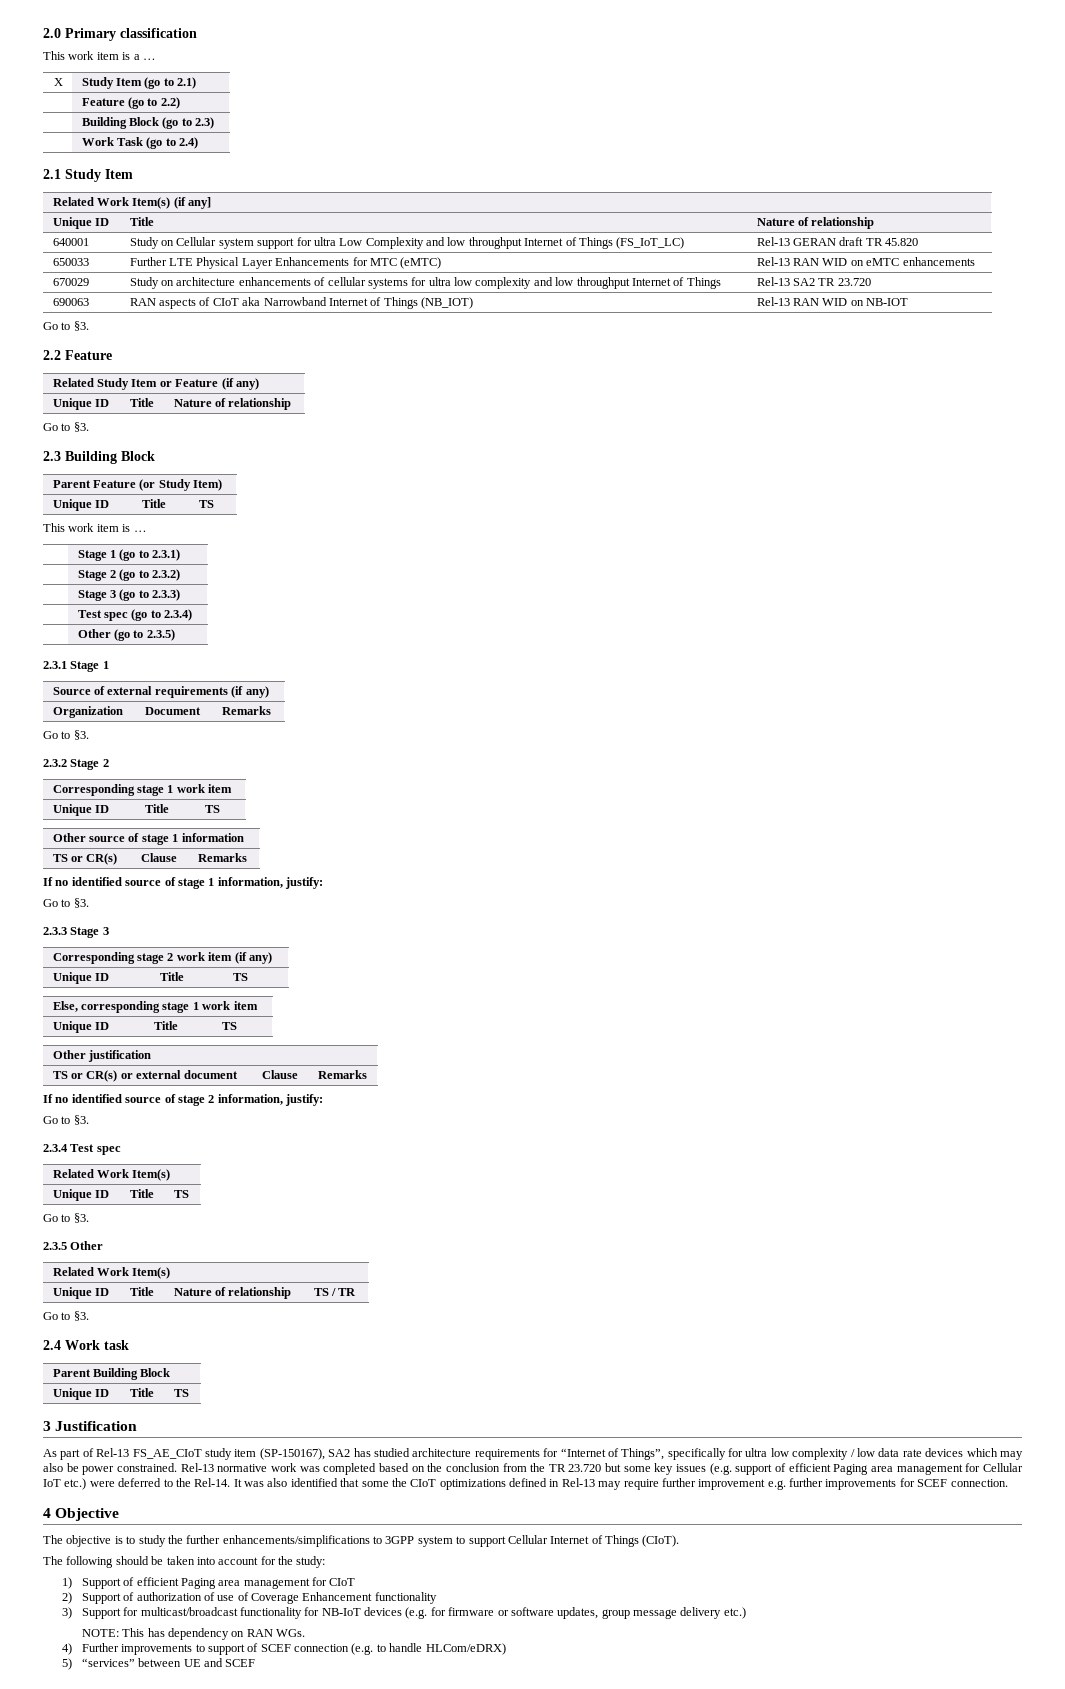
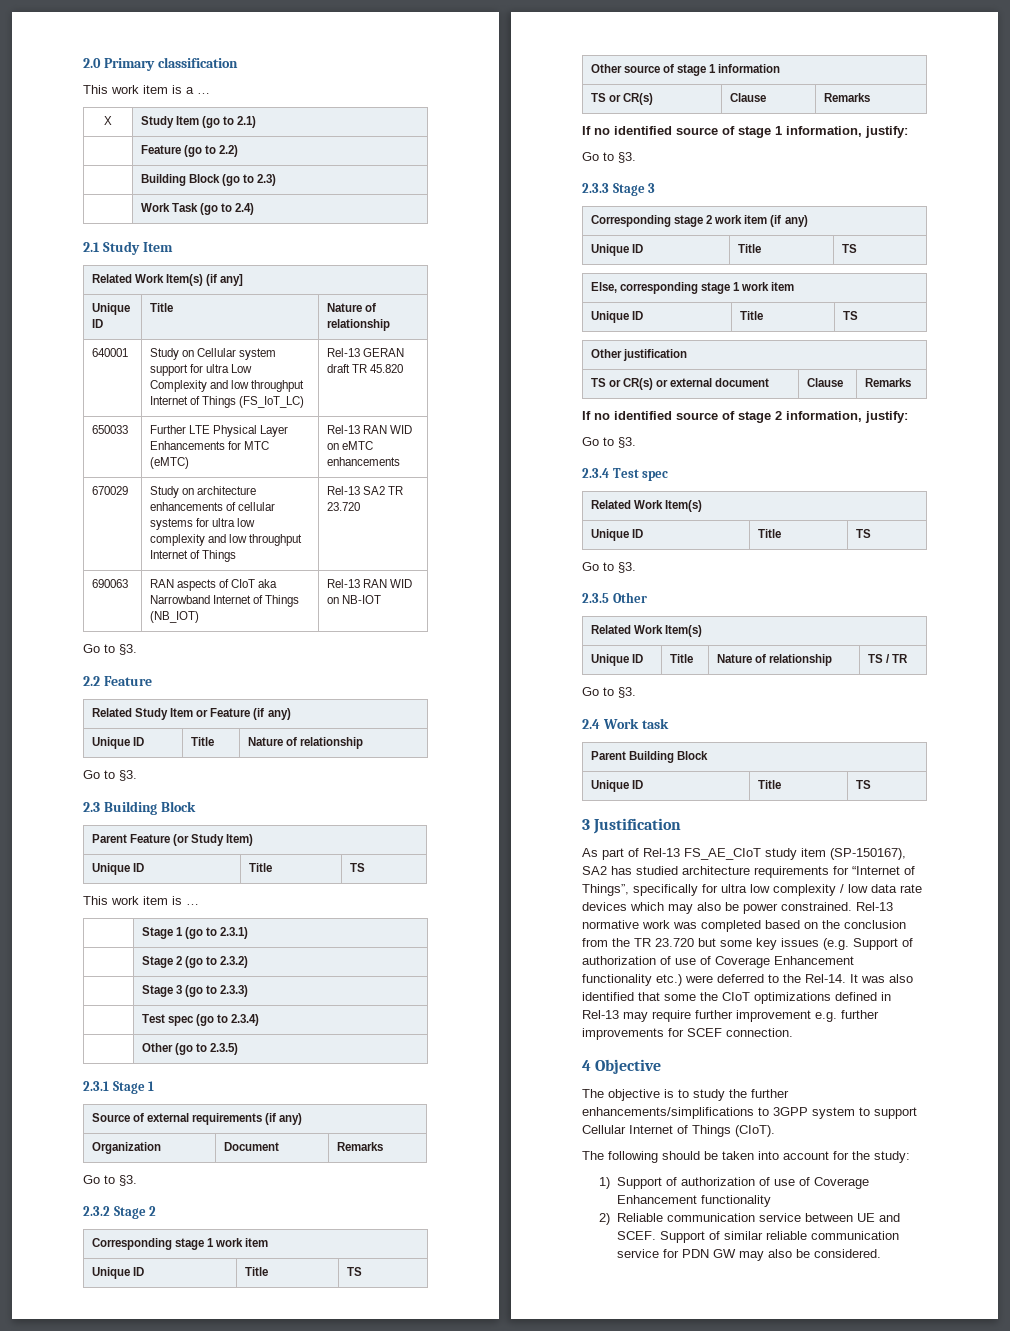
[735,1463,1024,1475] [43,1479,61,1487] support of efficient Paging area management for Cellular IoT -> [853,938,913,950] [582,956,854,968] [582,974,652,986] Support of authorization of use of Coverage Enhancement functionality
[136,1577,356,1589] [62,1592,135,1604] efficient Paging area management for CIoT // 2) Support of -> (677, 1181) none
[62,1607,746,1619] [81,1628,306,1640] [62,1643,506,1655] [62,1658,256,1670] 3) Support for multicast/broadcast functionality for NB-IoT devices (e.g. for firmware or software updates, group message delivery etc.) // NOTE: This has dependency on RAN WGs. // 4) Further improvements to support of SCEF connection (e.g. to handle HLCom/eDRX) // 5) “services” between UE and SCEF -> [599,1213,900,1225] [616,1231,899,1243] [616,1249,881,1261] 2) Reliable communication service between UE and SCEF. Support of similar reliable communication service for PDN GW may also be considered.

